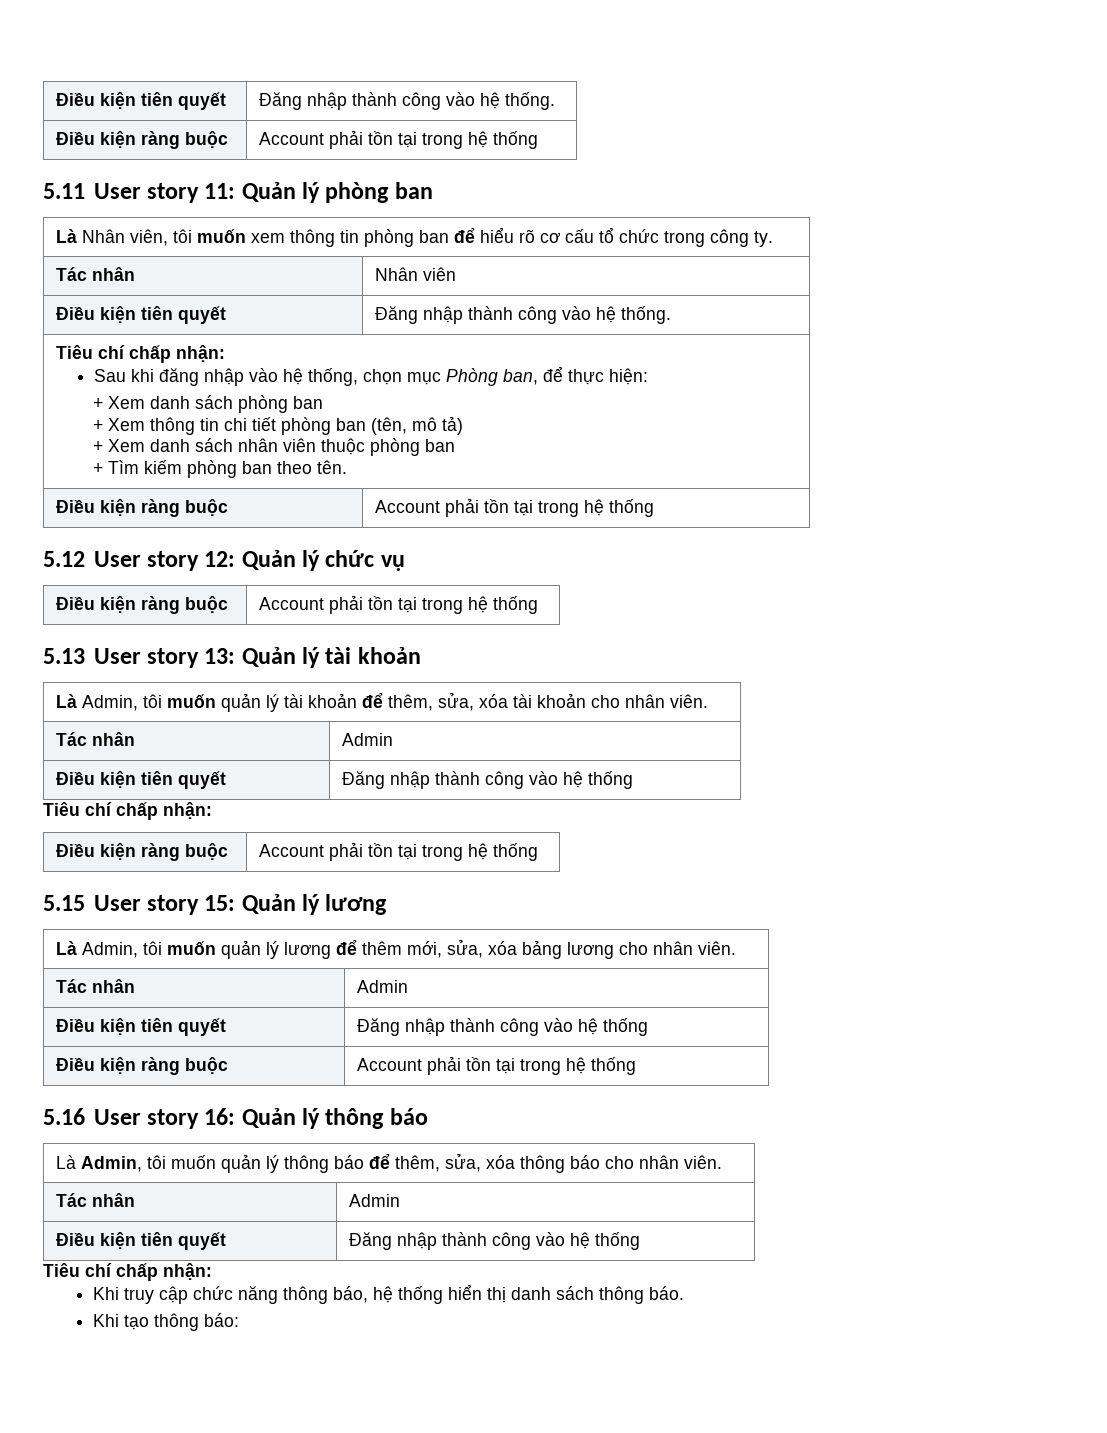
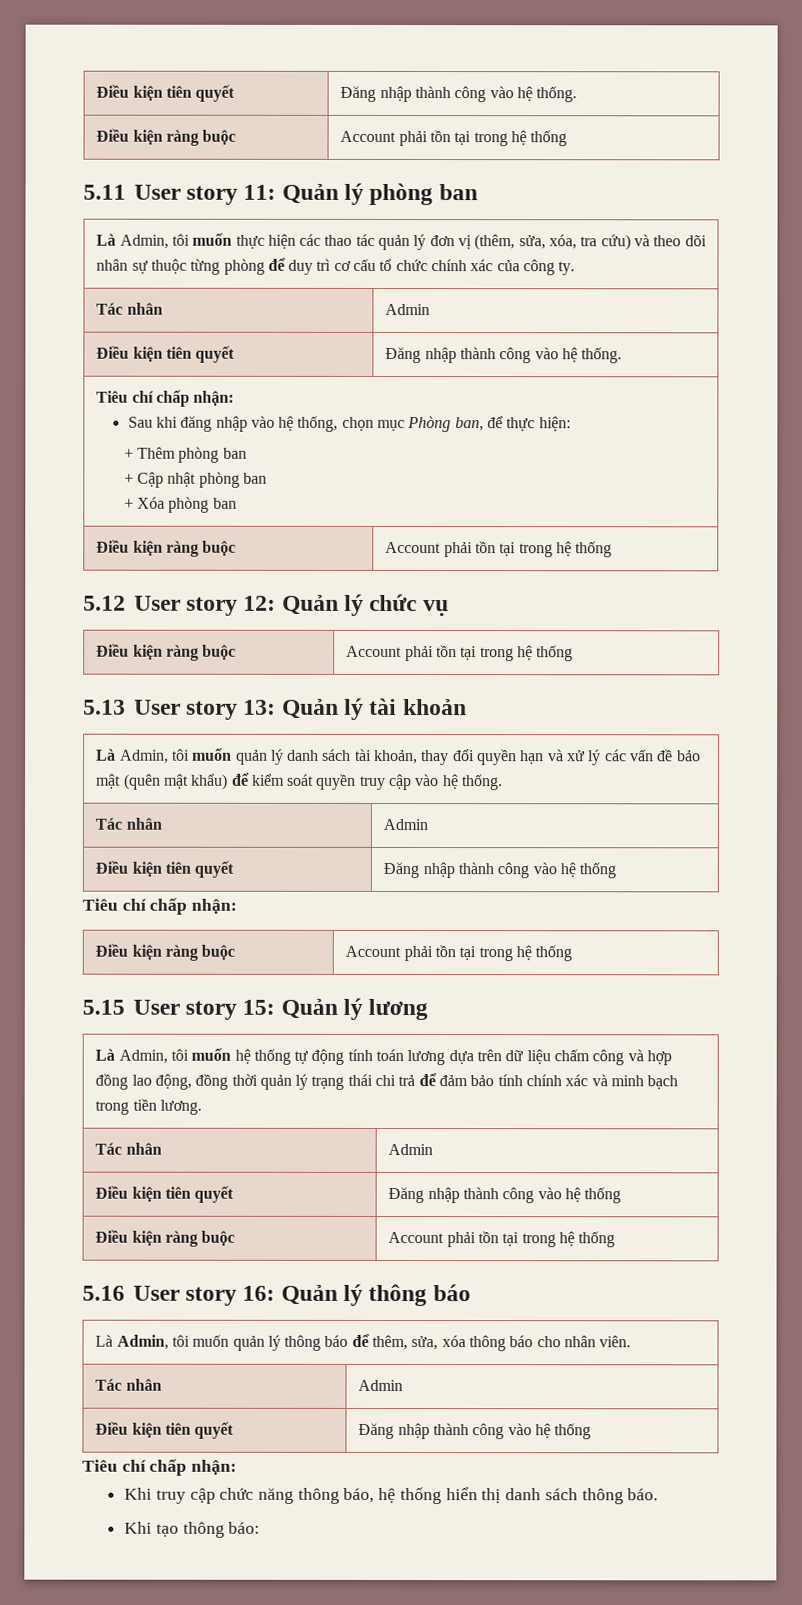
[82,227,536,247] Nhân viên, tôi muốn xem thông tin phòng ban để hiểu rõ -> [119,232,707,251] [96,257,332,275] Admin, tôi muốn thực hiện các thao tác quản lý đơn vị (thêm, sửa, xóa, tra cứu) và theo dõi nhân sự thuộc từng phòng để duy trì
[664,231,706,247] trong -> [431,259,520,272] chính xác của
[375,267,457,281] Nhân viên -> [385,303,431,316] Admin
[107,395,323,413] [92,416,463,435] [92,438,455,456] [92,460,347,478] Xem danh sách phòng ban // + Xem thông tin chi tiết phòng ban (tên, mô tả) // + Xem danh sách nhân viên thuộc phòng ban // + Tìm kiếm phòng ban theo tên. -> [136,446,247,463] [123,471,267,488] [123,496,237,513] Thêm phòng ban // + Cập nhật phòng ban // + Xóa phòng ban
[284,692,709,711] tài khoản để thêm, sửa, xóa tài khoản cho nhân viên. -> [287,748,701,766] [96,772,504,791] danh sách tài khoản, thay đổi quyền hạn và xử lý các vấn đề bảo mật (quên mật khẩu) để kiểm soát quyền truy cập vào hệ thống.
[221,939,737,959] quản lý lương để thêm mới, sửa, xóa bảng lương cho nhân viên. -> [234,1048,672,1066] [95,1073,679,1090] [95,1098,202,1115] hệ thống tự động tính toán lương dựa trên dữ liệu chấm công và hợp đồng lao động, đồng thời quản lý trạng thái chi trả để đảm bảo tính chính xác và minh bạch trong tiền lương.

